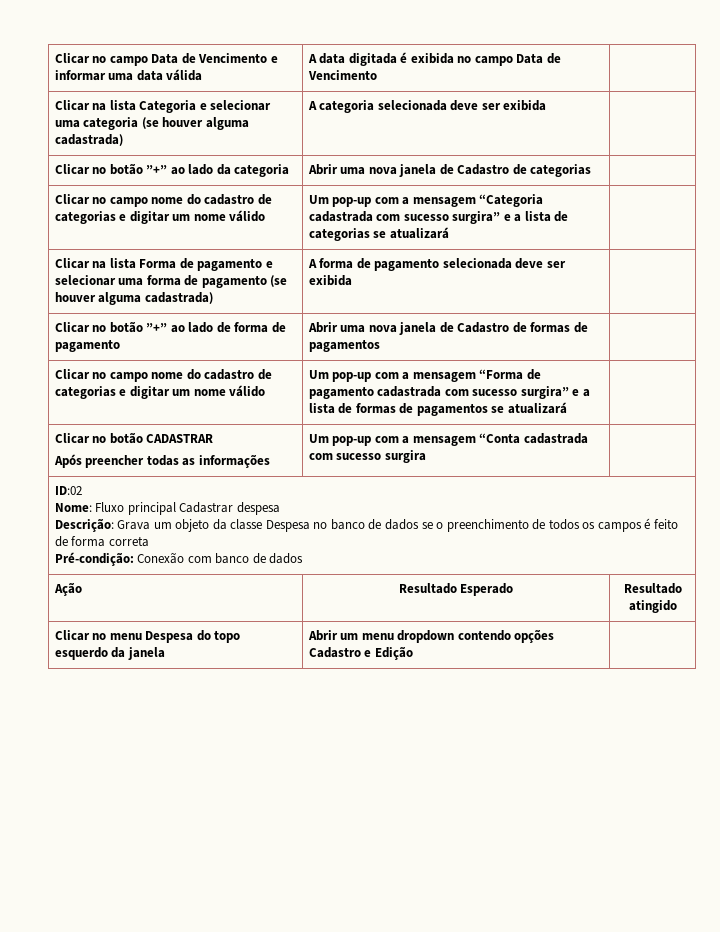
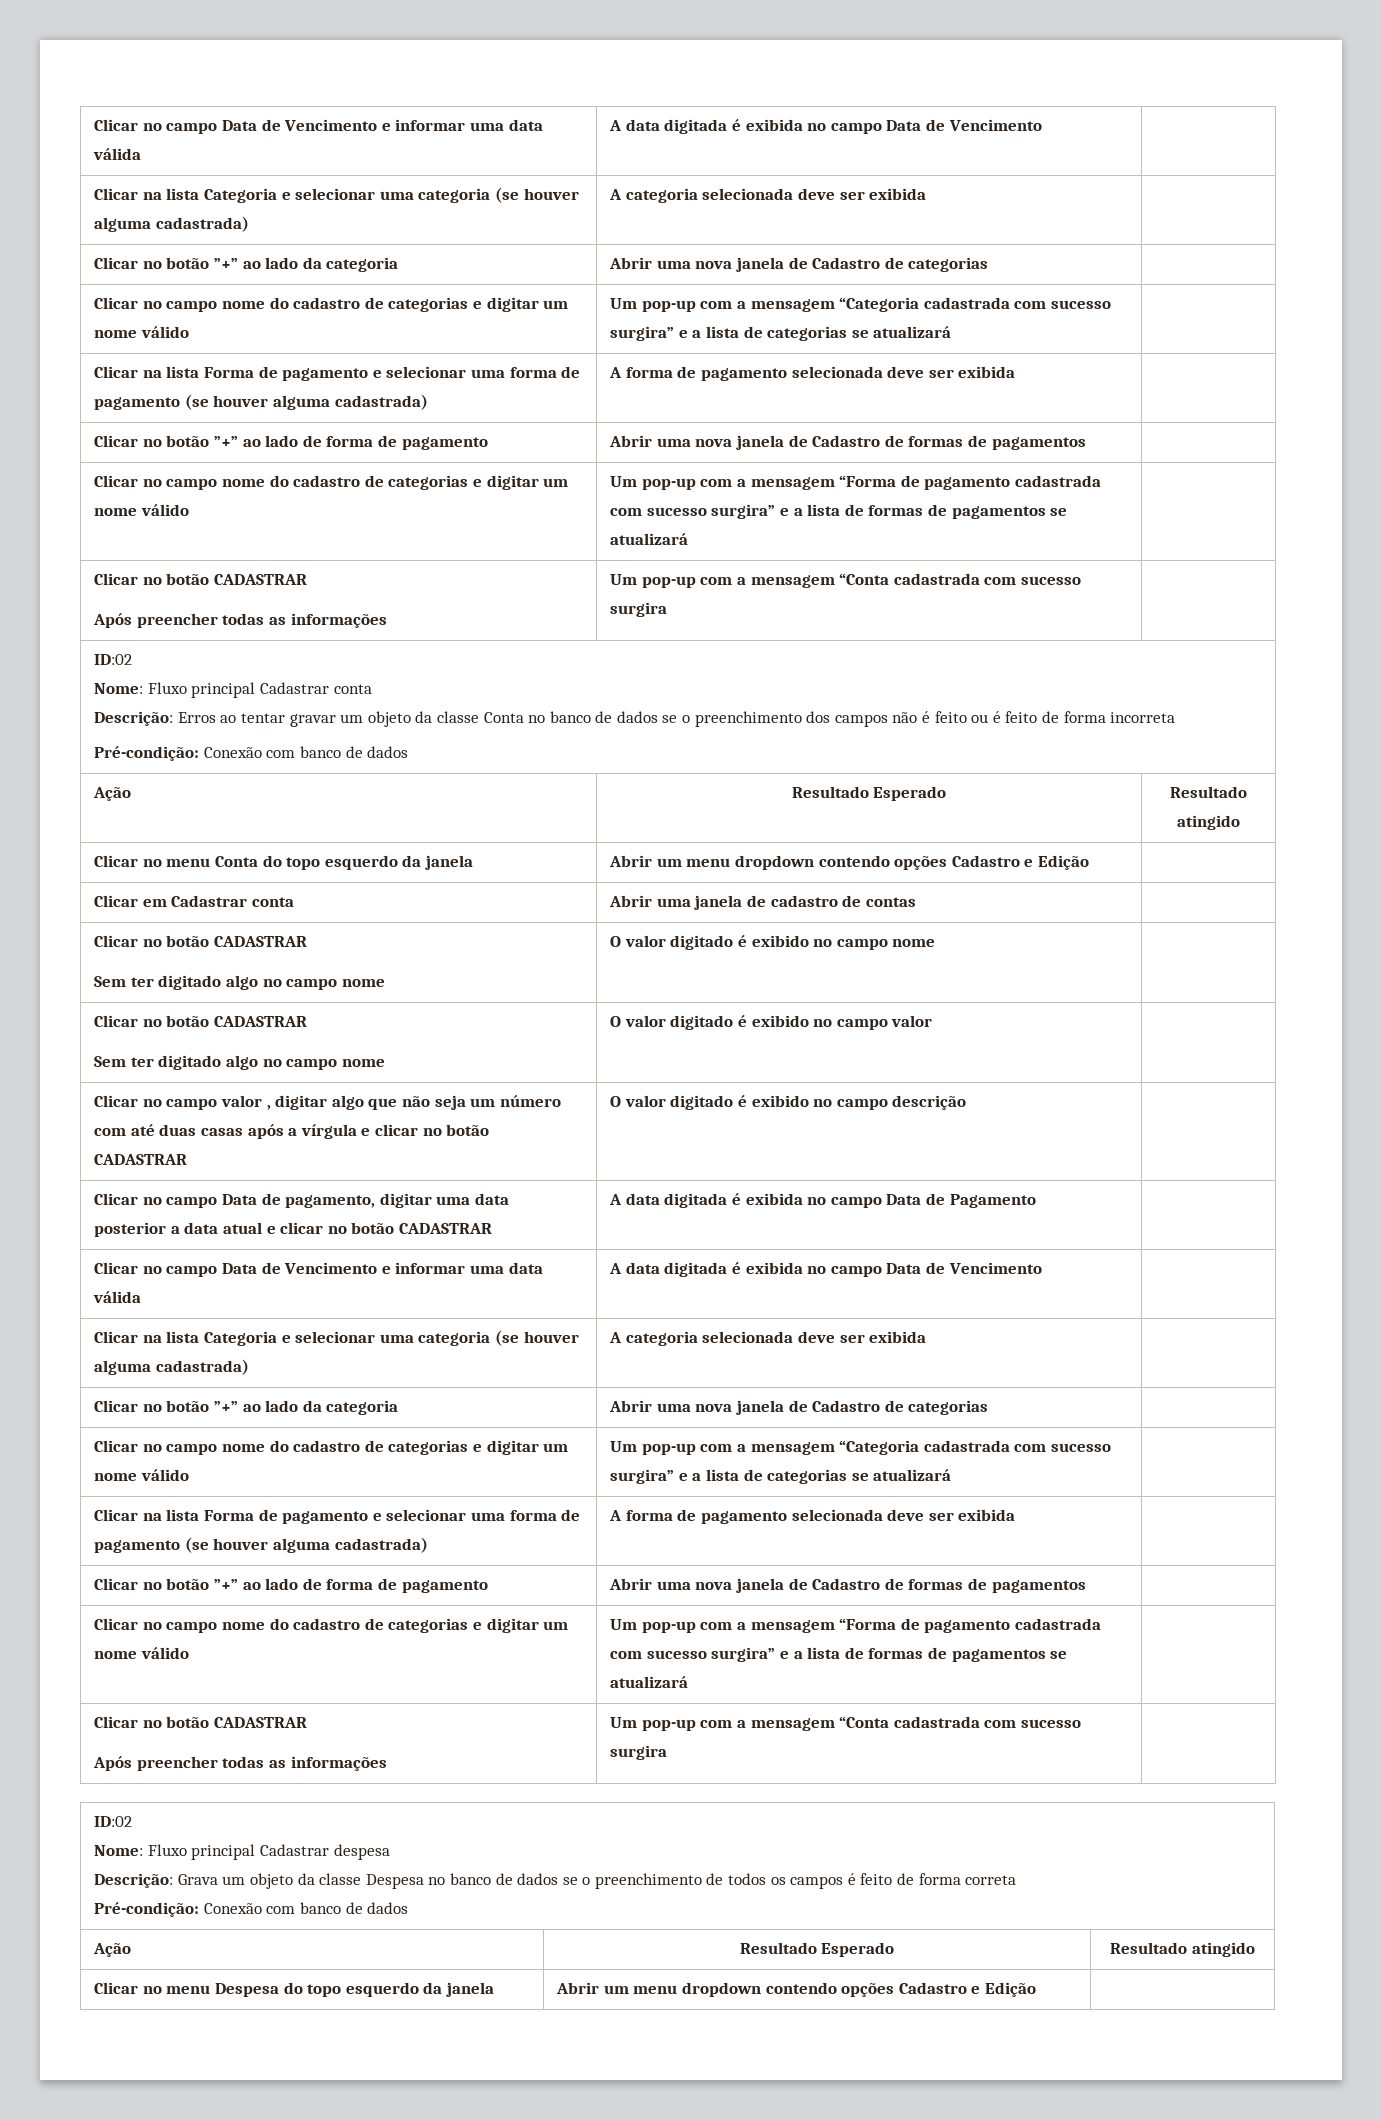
(82, 490) none -> [94,682,372,698] [94,711,1176,727] [94,746,409,761] [93,787,132,801] [791,786,947,801] [1170,786,1247,798] [1177,815,1240,830] [94,855,473,870] [609,855,1089,870] [94,895,294,907] [609,895,916,910] [94,935,307,947] [94,975,385,990] [610,935,936,950] [94,1015,307,1027] [94,1055,385,1070] [610,1015,933,1030] [94,1095,561,1110] [94,1124,490,1139] [94,1154,188,1165] [610,1095,967,1110] [94,1193,509,1208] [94,1222,492,1237] [609,1193,1036,1208] [94,1262,543,1277] [93,1291,142,1303] [609,1262,1042,1277] [94,1330,579,1346] [94,1359,249,1375] [609,1331,927,1346] [94,1400,399,1415] [609,1400,989,1415] [94,1440,569,1455] [94,1469,189,1481] [610,1440,1111,1455] [610,1469,952,1484] [94,1509,581,1524] [94,1537,428,1553] [609,1509,1016,1524] [94,1578,488,1593] [609,1578,1086,1593] [94,1618,569,1633] [94,1647,189,1659] [610,1618,1101,1633] [610,1647,1068,1662] [610,1676,689,1688] [94,1716,307,1728] [93,1756,387,1771] [610,1716,1081,1731] [610,1745,668,1760] [94,1816,133,1827] // Nome: Fluxo principal Cadastrar conta // Descrição: Erros ao tentar gravar um objeto da classe Conta no banco de dados se o preenchimento dos campos não é feito ou é feito de forma incorreta // Pré-condição: Conexão com banco de dados // Ação | Resultado Esperado | Resultado atingido // Clicar no menu Conta do topo esquerdo da janela | Abrir um menu dropdown contendo opções Cadastro e Edição | // Clicar em Cadastrar conta | Abrir uma janela de cadastro de contas | // Clicar no botão CADASTRAR // Sem ter digitado algo no campo nome | O valor digitado é exibido no campo nome | // Clicar no botão CADASTRAR // Sem ter digitado algo no campo nome | O valor digitado é exibido no campo valor | // Clicar no campo valor , digitar algo que não seja um número com até duas casas após a vírgula e clicar no botão CADASTRAR | O valor digitado é exibido no campo descrição | // Clicar no campo Data de pagamento, digitar uma data posterior a data atual e clicar no botão CADASTRAR | A data digitada é exibida no campo Data de Pagamento | // Clicar no campo Data de Vencimento e informar uma data válida | A data digitada é exibida no campo Data de Vencimento | // Clicar na lista Categoria e selecionar uma categoria (se houver alguma cadastrada) | A categoria selecionada deve ser exibida | // Clicar no botão ”+” ao lado da categoria | Abrir uma nova janela de Cadastro de categorias | // Clicar no campo nome do cadastro de categorias e digitar um nome válido | Um pop-up com a mensagem “Categoria cadastrada com sucesso surgira” e a lista de categorias se atualizará | // Clicar na lista Forma de pagamento e selecionar uma forma de pagamento (se houver alguma cadastrada) | A forma de pagamento selecionada deve ser exibida | // Clicar no botão ”+” ao lado de forma de pagamento | Abrir uma nova janela de Cadastro de formas de pagamentos | // Clicar no campo nome do cadastro de categorias e digitar um nome válido | Um pop-up com a mensagem “Forma de pagamento cadastrada com sucesso surgira” e a lista de formas de pagamentos se atualizará | // Clicar no botão CADASTRAR // Após preencher todas as informações | Um pop-up com a mensagem “Conta cadastrada com sucesso surgira | // ID:02

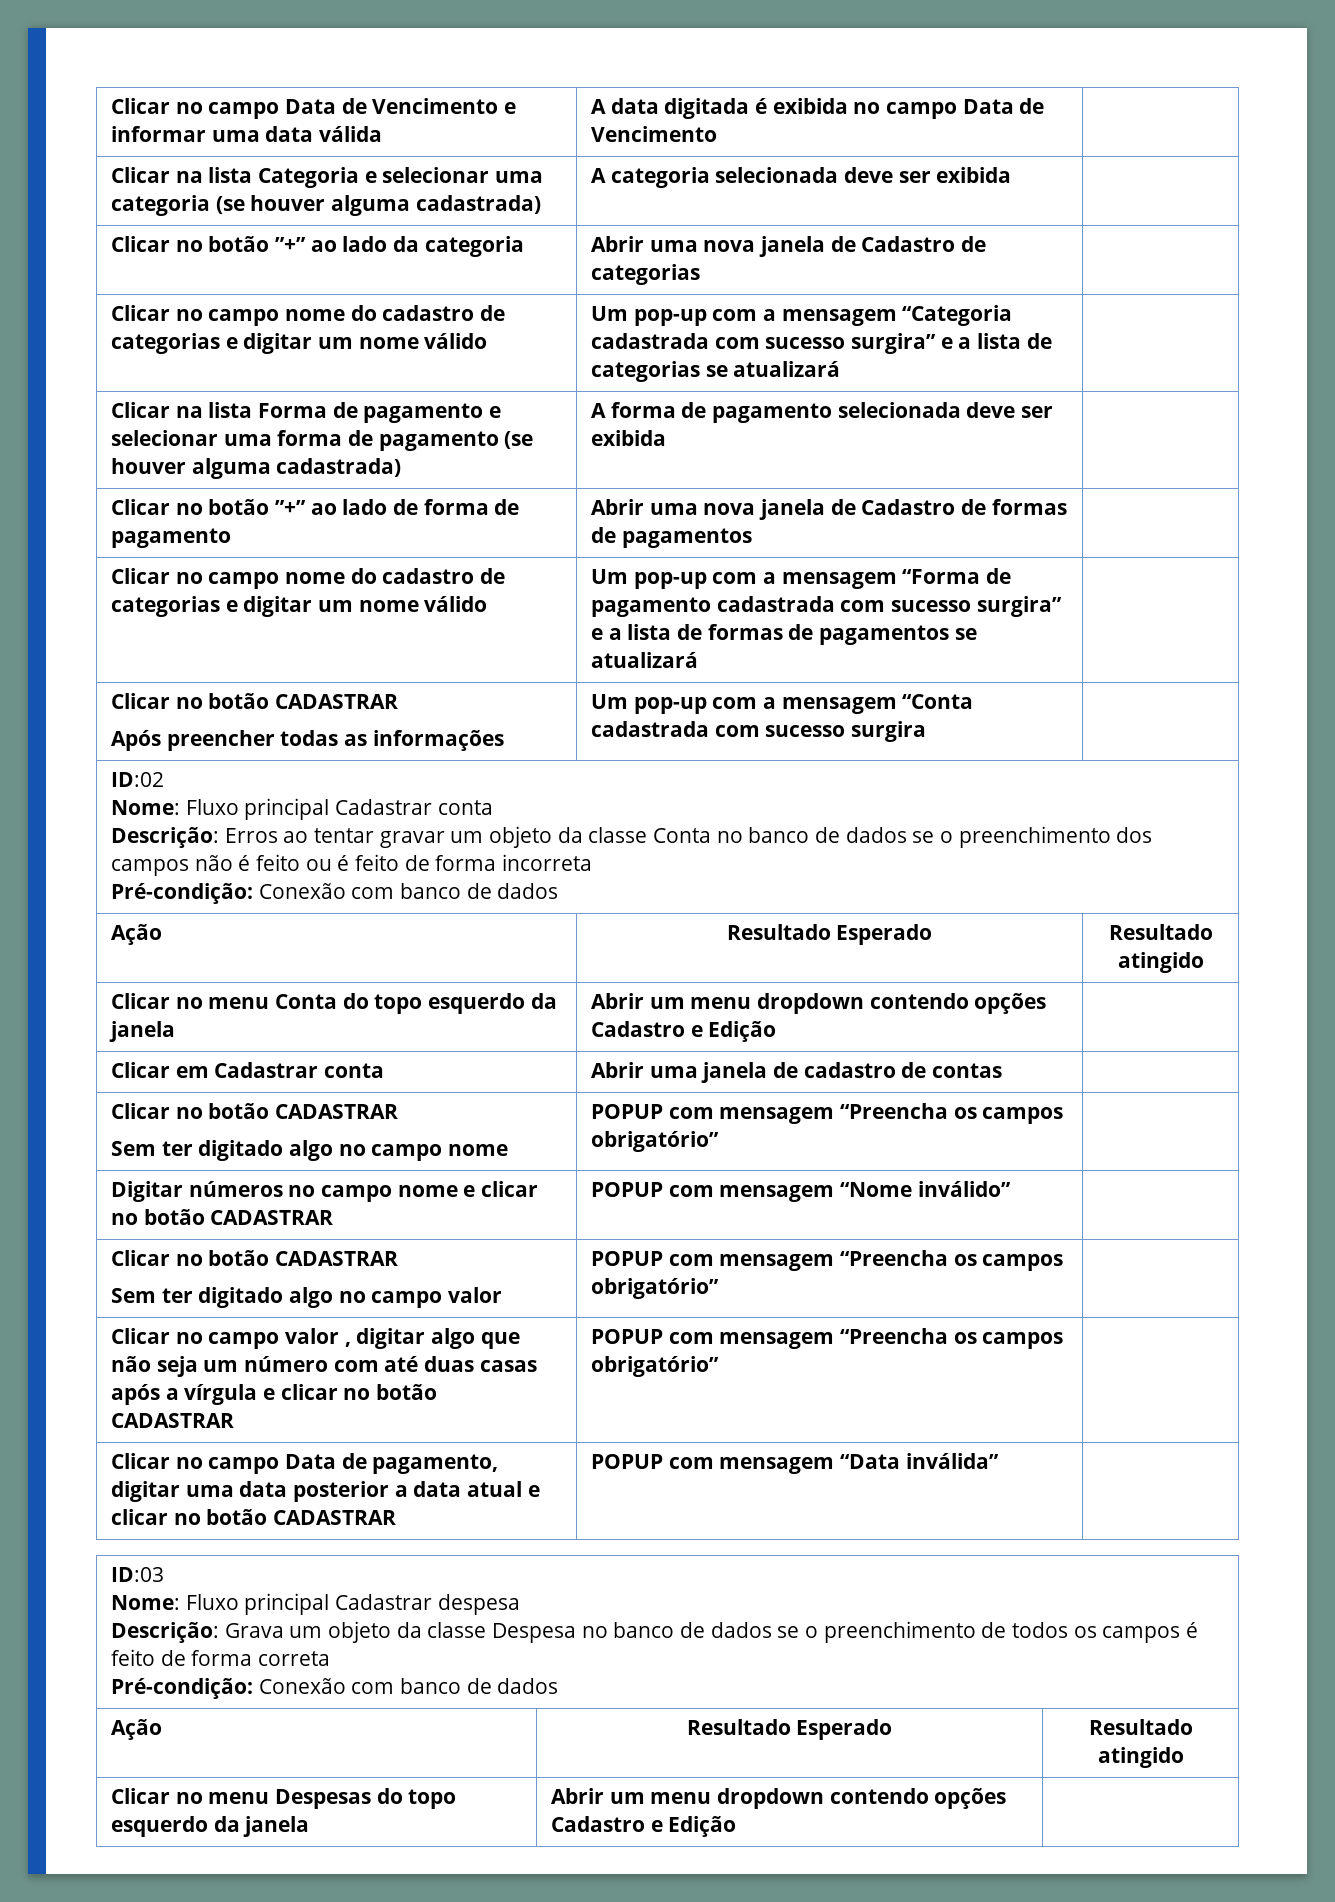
[610,935,936,950] O valor digitado é exibido no campo nome -> [591,1103,1064,1124] [591,1131,720,1152] [111,1181,539,1202] [111,1209,334,1225] [591,1181,1011,1202] POPUP com mensagem “Preencha os campos obrigatório” | // Digitar números no campo nome e clicar no botão CADASTRAR | POPUP com mensagem “Nome inválido”
[341,1059,385,1067] [610,1015,933,1030] nome | O valor digitado é exibido no campo valor -> [448,1287,503,1303] [591,1250,1064,1271] [591,1278,720,1299] valor | POPUP com mensagem “Preencha os campos obrigatório”
[610,1095,967,1110] O valor digitado é exibido no campo descrição -> [591,1328,1064,1349] [591,1356,720,1377] POPUP com mensagem “Preencha os campos obrigatório”
[609,1193,1036,1208] [94,1262,543,1277] [93,1291,142,1303] [609,1262,1042,1277] [94,1330,579,1346] [94,1359,249,1375] [609,1331,927,1346] [94,1400,399,1415] [609,1400,989,1415] [94,1440,569,1455] [94,1469,189,1481] [610,1440,1111,1455] [610,1469,952,1484] [94,1509,581,1524] [94,1537,428,1553] [609,1509,1016,1524] [94,1578,488,1593] [609,1578,1086,1593] [94,1618,569,1633] [94,1647,189,1659] [610,1618,1101,1633] [610,1647,1068,1662] [610,1676,689,1688] [94,1716,307,1728] [93,1756,387,1771] [610,1716,1081,1731] [610,1745,668,1760] [94,1816,133,1827] A data digitada é exibida no campo Data de Pagamento | // Clicar no campo Data de Vencimento e informar uma data válida | A data digitada é exibida no campo Data de Vencimento | // Clicar na lista Categoria e selecionar uma categoria (se houver alguma cadastrada) | A categoria selecionada deve ser exibida | // Clicar no botão ”+” ao lado da categoria | Abrir uma nova janela de Cadastro de categorias | // Clicar no campo nome do cadastro de categorias e digitar um nome válido | Um pop-up com a mensagem “Categoria cadastrada com sucesso surgira” e a lista de categorias se atualizará | // Clicar na lista Forma de pagamento e selecionar uma forma de pagamento (se houver alguma cadastrada) | A forma de pagamento selecionada deve ser exibida | // Clicar no botão ”+” ao lado de forma de pagamento | Abrir uma nova janela de Cadastro de formas de pagamentos | // Clicar no campo nome do cadastro de categorias e digitar um nome válido | Um pop-up com a mensagem “Forma de pagamento cadastrada com sucesso surgira” e a lista de formas de pagamentos se atualizará | // Clicar no botão CADASTRAR // Após preencher todas as informações | Um pop-up com a mensagem “Conta cadastrada com sucesso surgira | // ID:02 -> [591,1453,999,1474] [111,1567,165,1582] POPUP com mensagem “Data inválida” | // ID:03
[214,1983,279,1997] Despesa -> [275,1789,372,1809] Despesas

